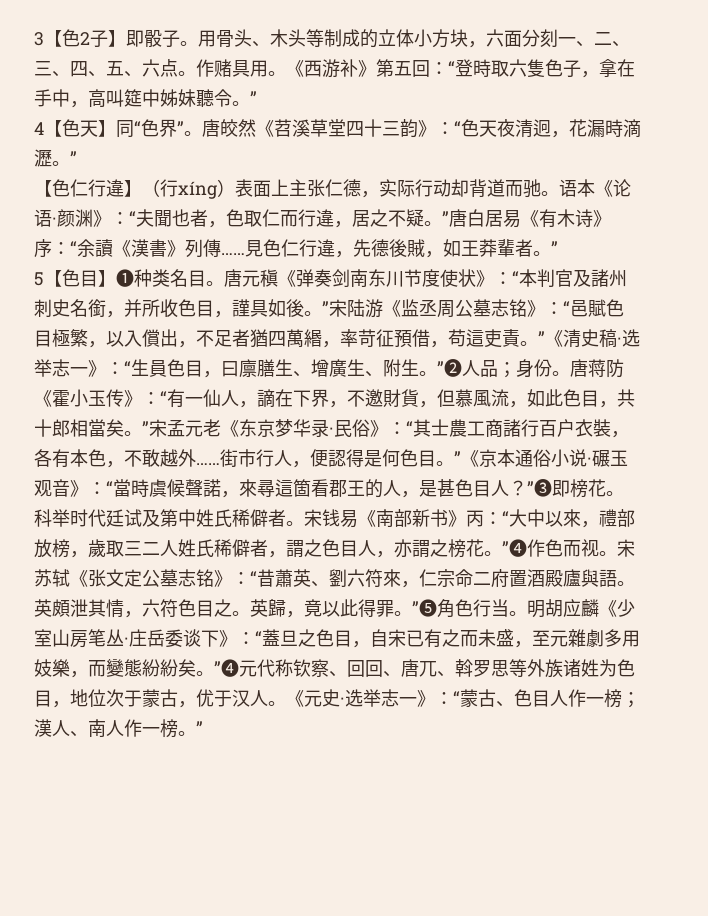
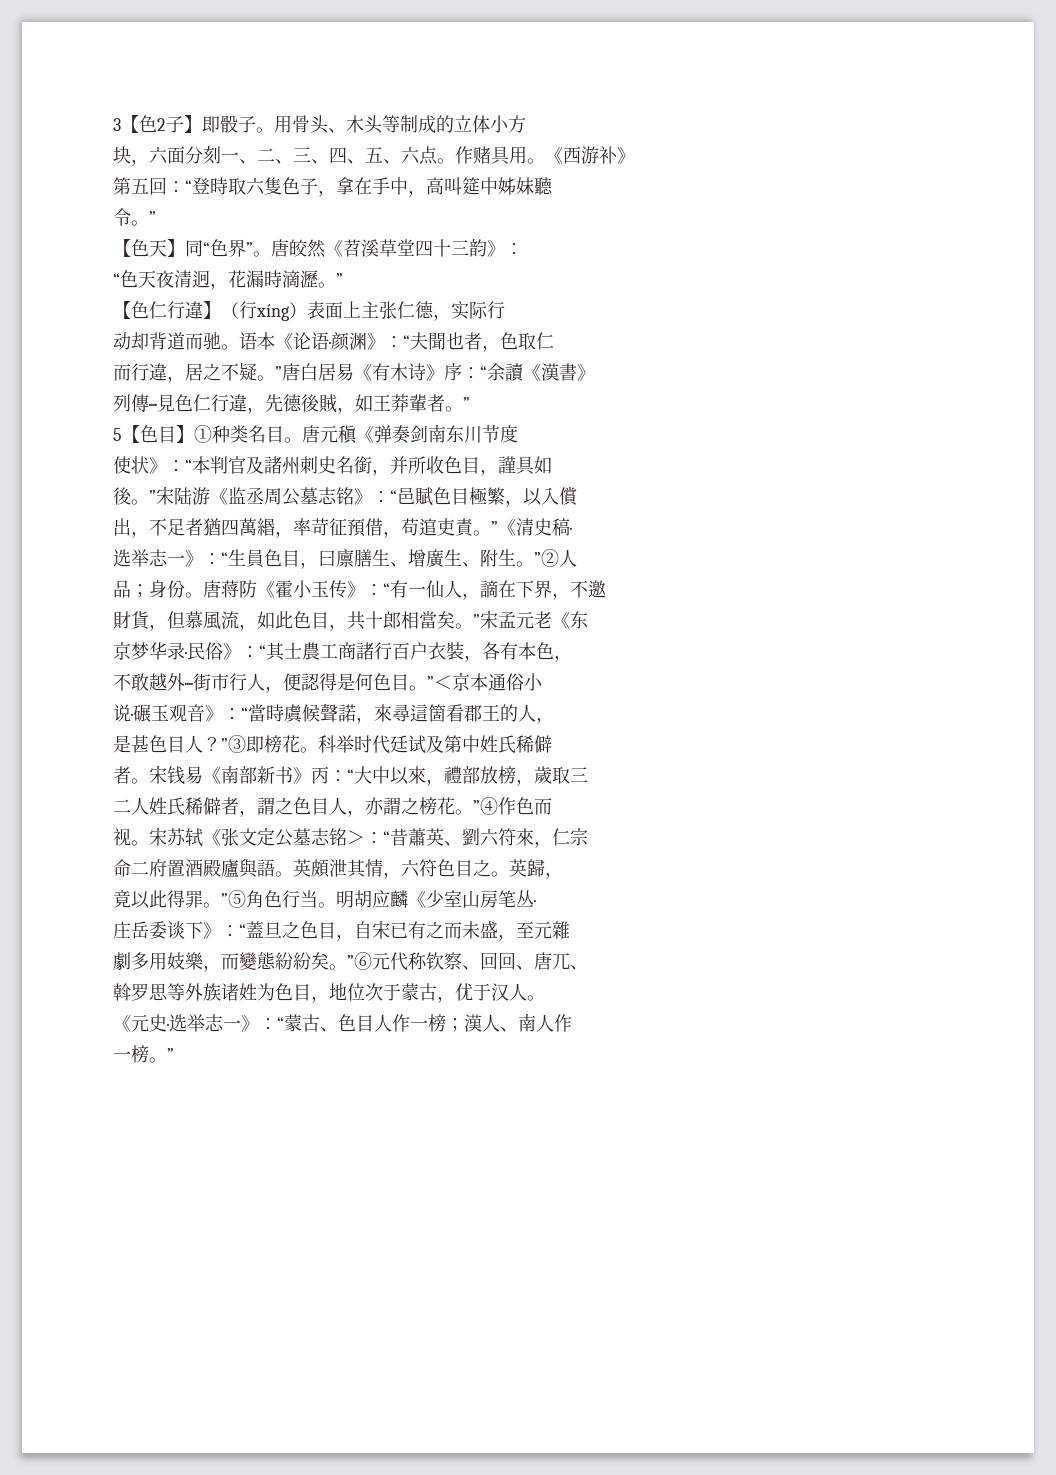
(450, 38) none -> (526, 124) //
(376, 68) none -> (635, 155) //
(214, 98) none -> (553, 186) //
[34,122,44,135] 4 -> (156, 217) none
(454, 128) none -> (523, 249) //
(433, 188) none -> (505, 310) //
(280, 218) none -> (554, 341) //
[185,239,245,258] 列傳…… -> [113,394,157,412] // 列傳····
[116,269,134,287] ❶ -> [194,425,212,443] ①
(440, 278) none -> (518, 434) //
(286, 308) none -> (552, 465) //
(160, 338) none -> (578, 496) //
[466,329,484,347] 這 -> [419,518,437,536] 逭
(622, 341) none -> (572, 530) //
[437,359,480,377] ”❷人 -> [534,549,577,567] ”②人 //
(383, 398) none -> (606, 589) //
(257, 428) none -> (588, 620) //
(124, 464) none -> (572, 658) //
[196,463,220,465] …… -> [185,682,193,689] ····
[461,450,479,467] 《 -> [434,675,452,689] ＜
(569, 458) none -> (543, 682) //
(419, 494) none -> (554, 720) //
[527,479,552,497] ”❸ -> [221,735,246,753] ”③
(268, 518) none -> (552, 744) //
(142, 548) none -> (588, 774) //
[502,539,527,557] ”❹ -> [473,797,498,815] ”④
(581, 548) none -> (552, 806) //
[214,570,232,587] 》 -> [347,830,365,844] ＞
(455, 578) none -> (588, 836) //
(304, 614) none -> (563, 875) //
[412,599,437,617] ”❺ -> [221,890,246,908] ”⑤
(129, 641) none -> (536, 902) //
(586, 638) none -> (570, 930) //
[214,659,239,677] ”❹ -> [347,952,372,970] ”⑥
(455, 674) none -> (588, 967) //
(286, 703) none -> (545, 998) //
(142, 728) none -> (572, 1023) //

